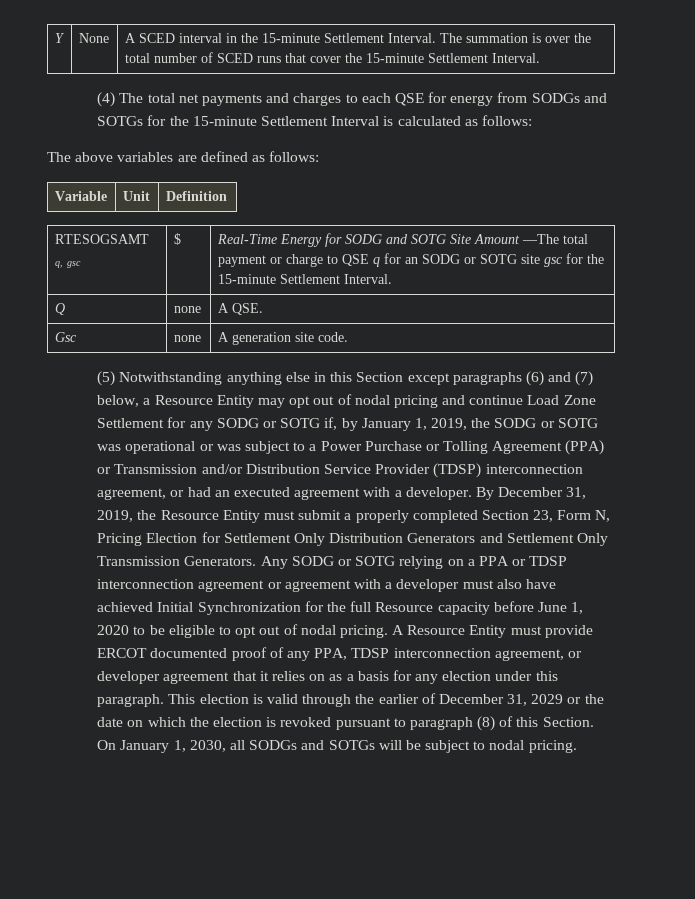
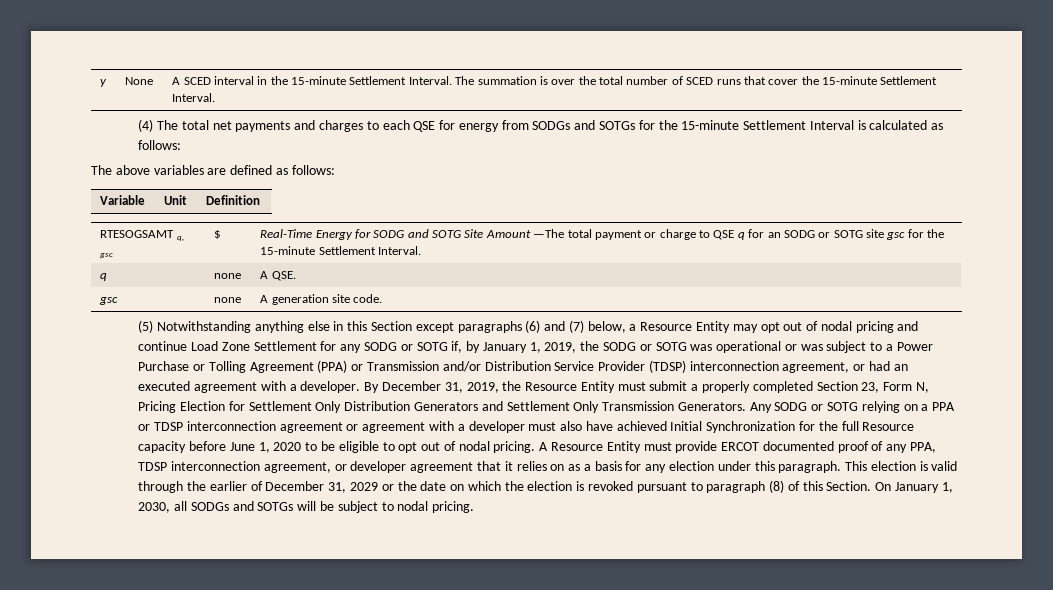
[54,33,65,43] Y -> [100,79,108,87] y
[54,303,65,315] Q -> [100,273,108,281] q
[54,332,77,342] Gsc -> [99,297,119,305] gsc

